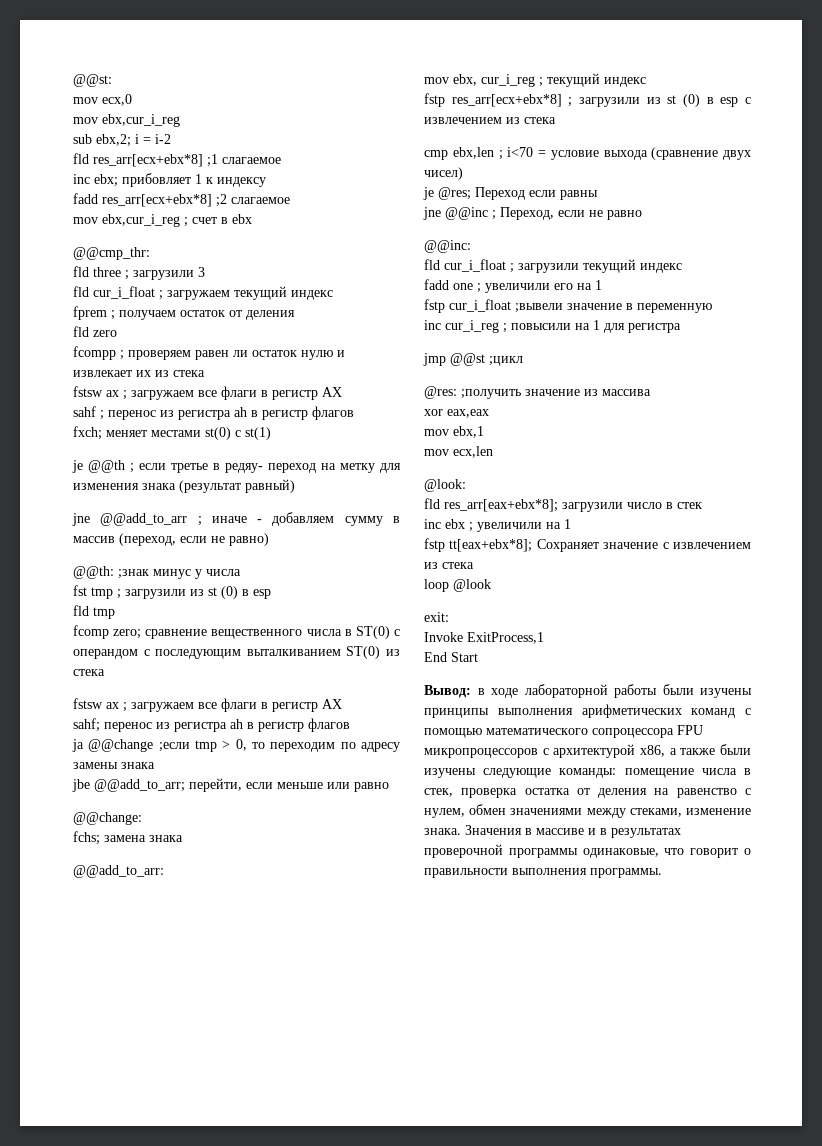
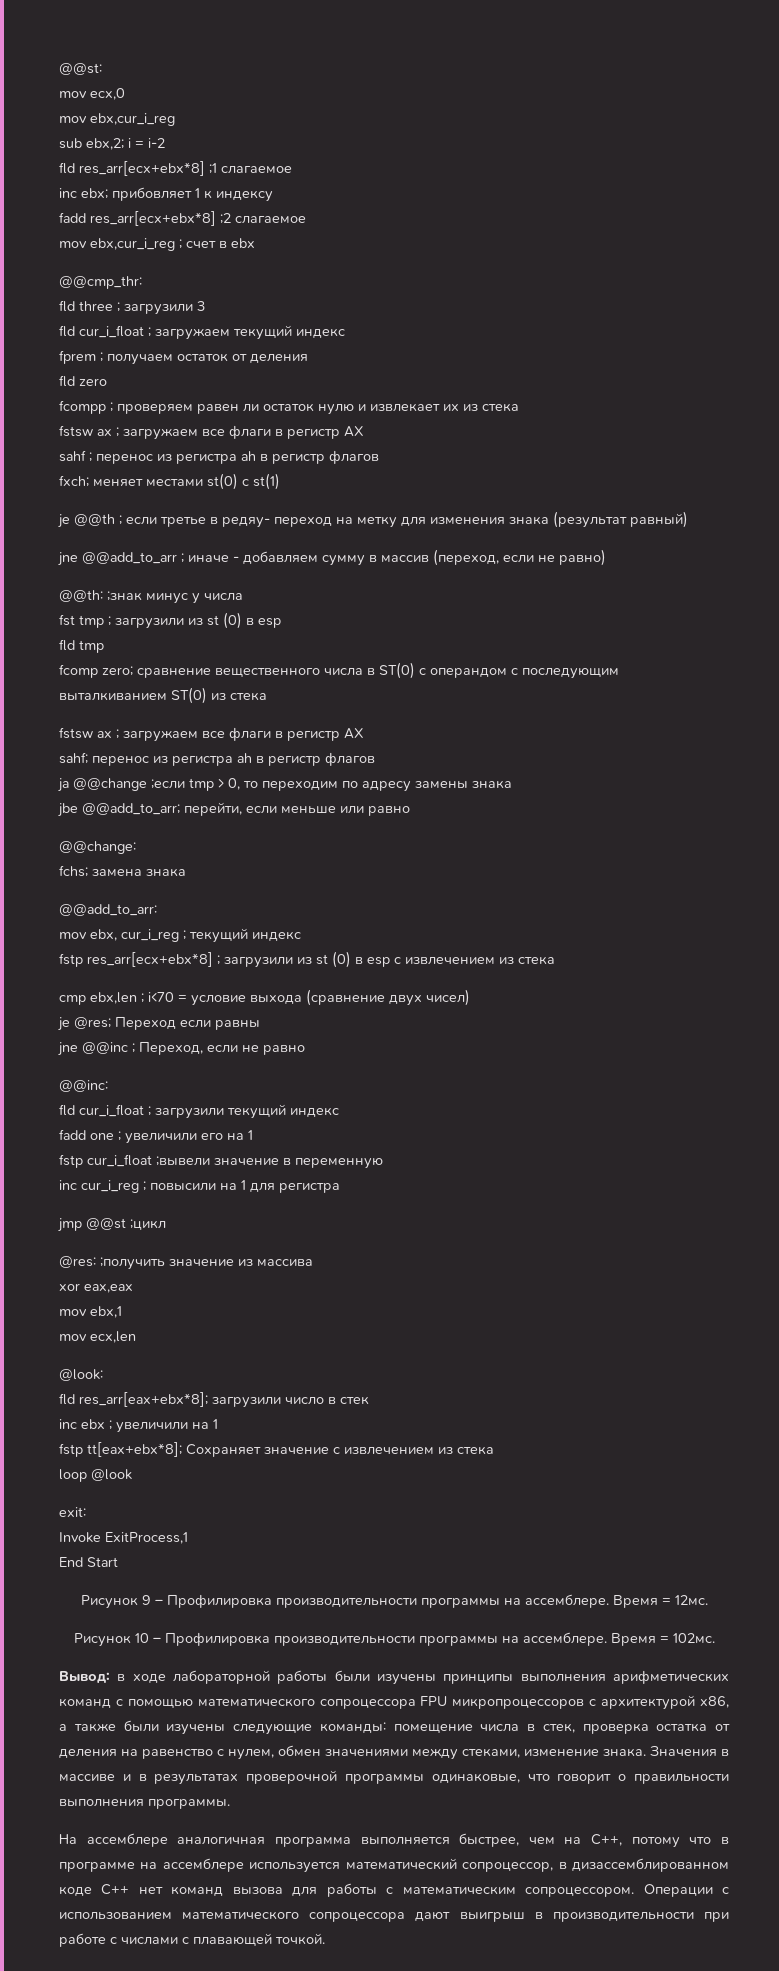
(478, 657) none -> [80,1594,708,1609] [73,1632,715,1647] // Рисунок 9 – Профилировка производительности программы на ассемблере. Время = 12мс. // Рисунок 10 – Профилировка производительности программы на ассемблере. Время = 102мс.
(662, 873) none -> [59,1833,729,1848] [59,1858,729,1873] [59,1883,729,1897] [59,1911,729,1922] [59,1933,325,1947] // На ассемблере аналогичная программа выполняется быстрее, чем на C++, потому что в программе на ассемблере используется математический сопроцессор, в дизассемблированном коде C++ нет команд вызова для работы с математическим сопроцессором. Операции с использованием математического сопроцессора дают выигрыш в производительности при работе с числами с плавающей точкой.

